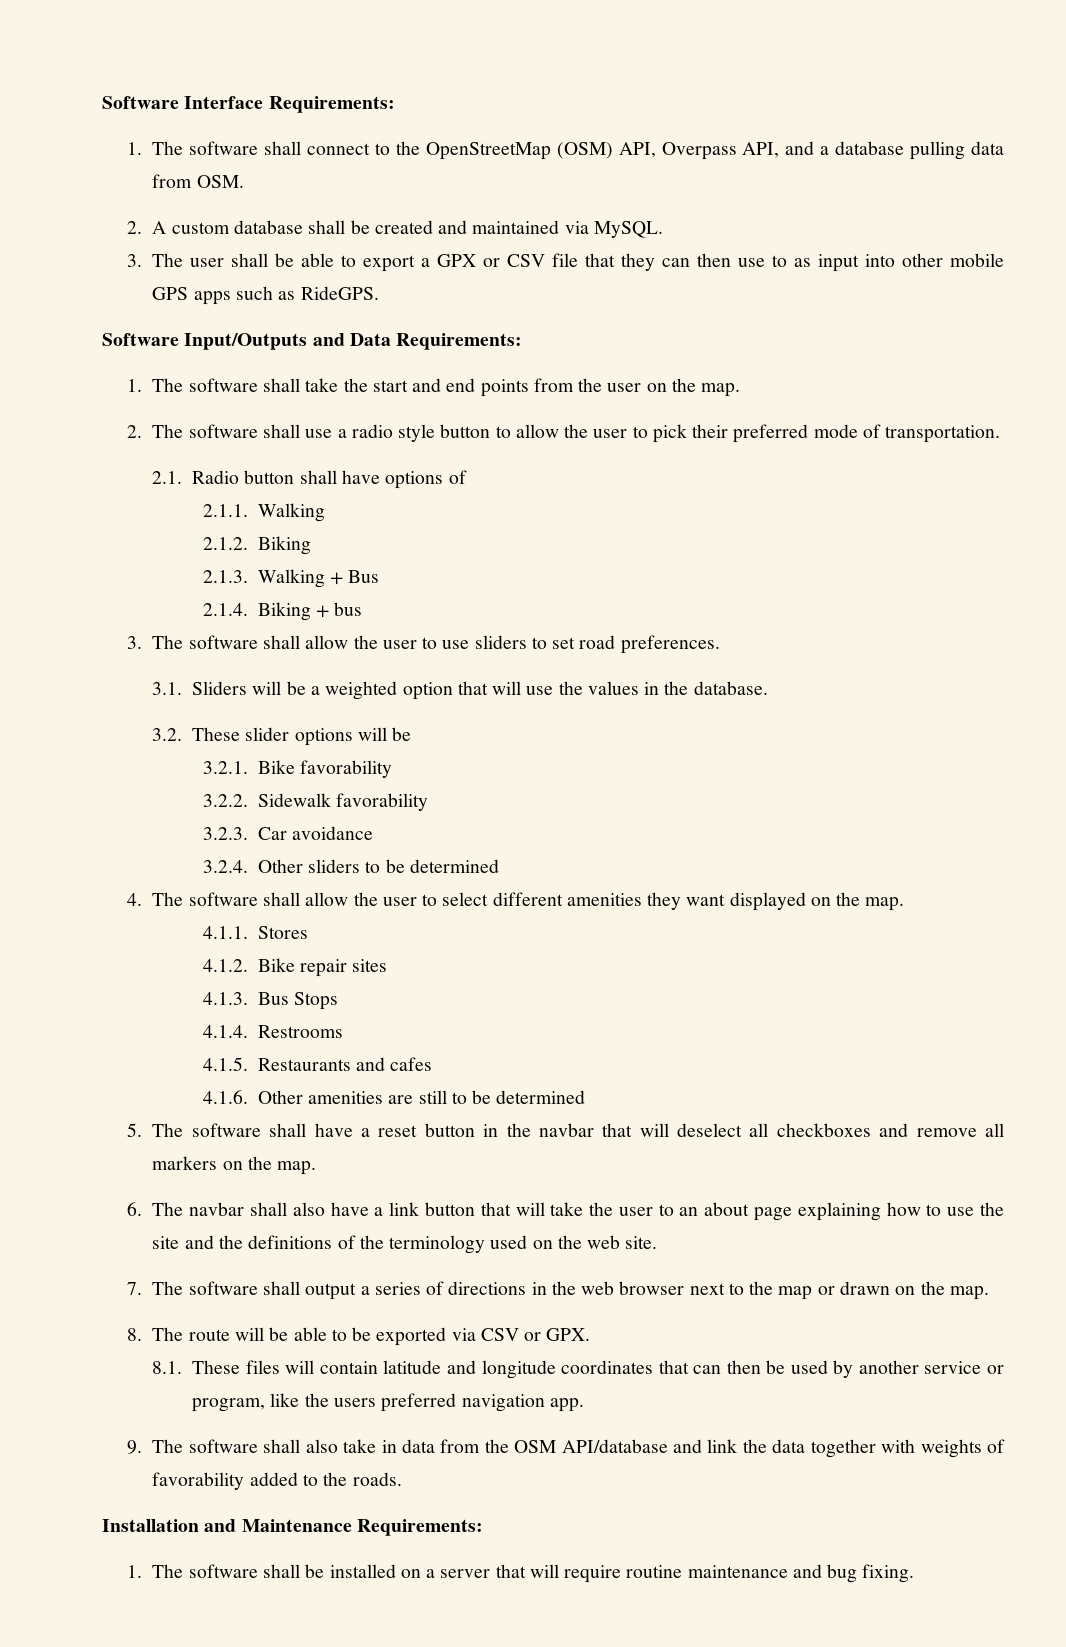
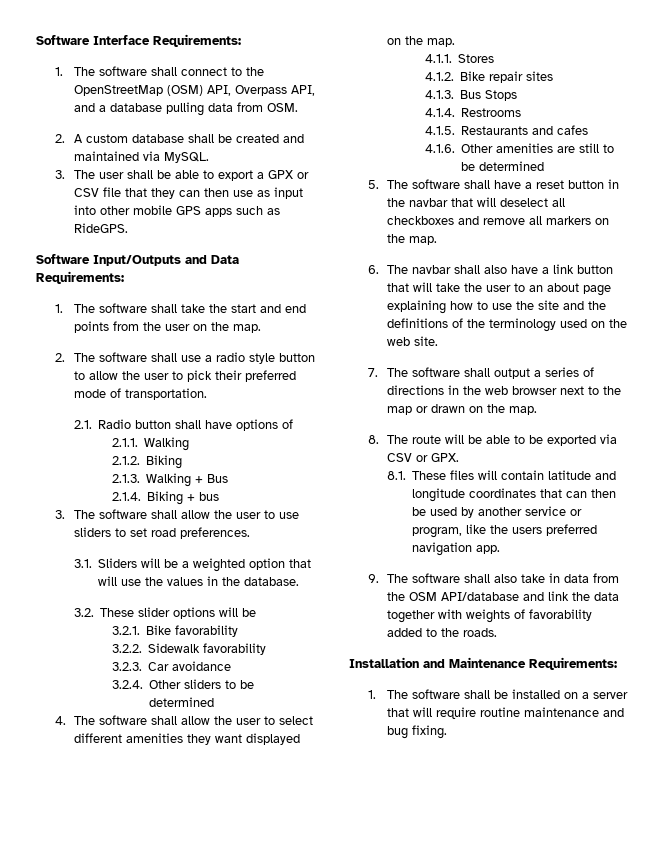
[772,255,788,267] to -> (253, 193) none

